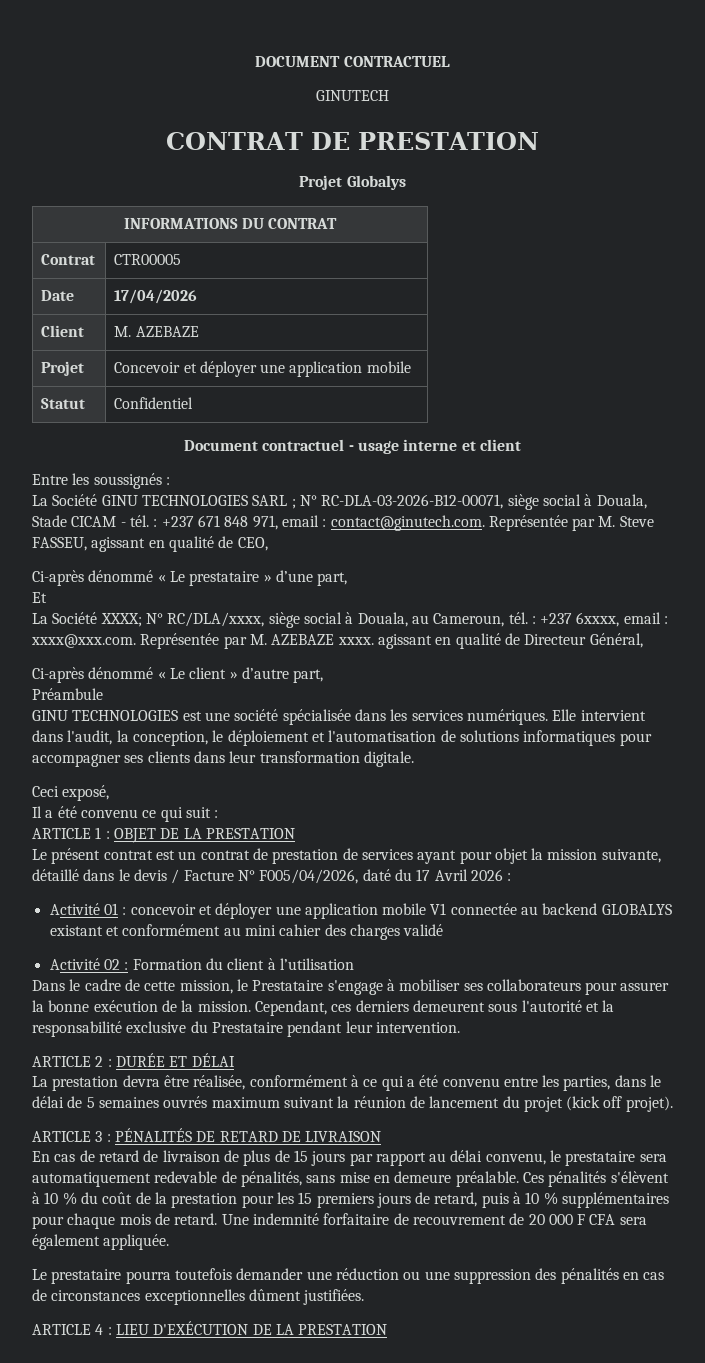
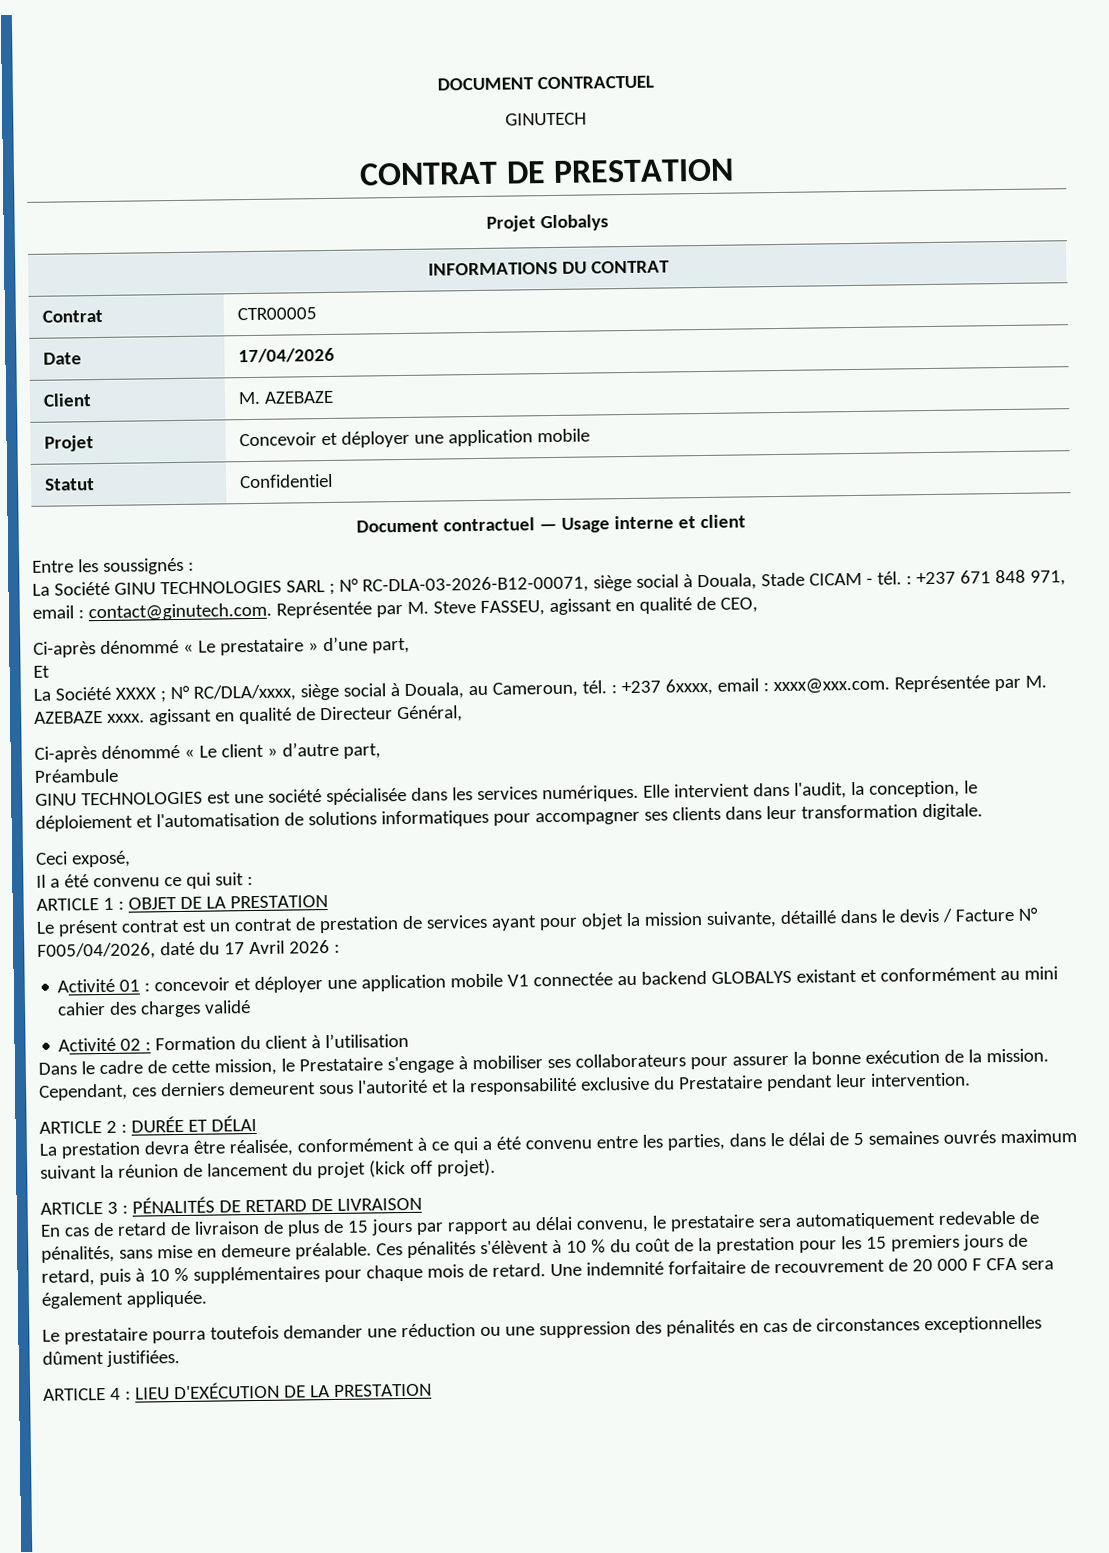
[348,441,399,454] - usage -> [539,517,610,533] — Usage
[100,613,142,627] XXXX; -> [114,687,166,703] XXXX ;

